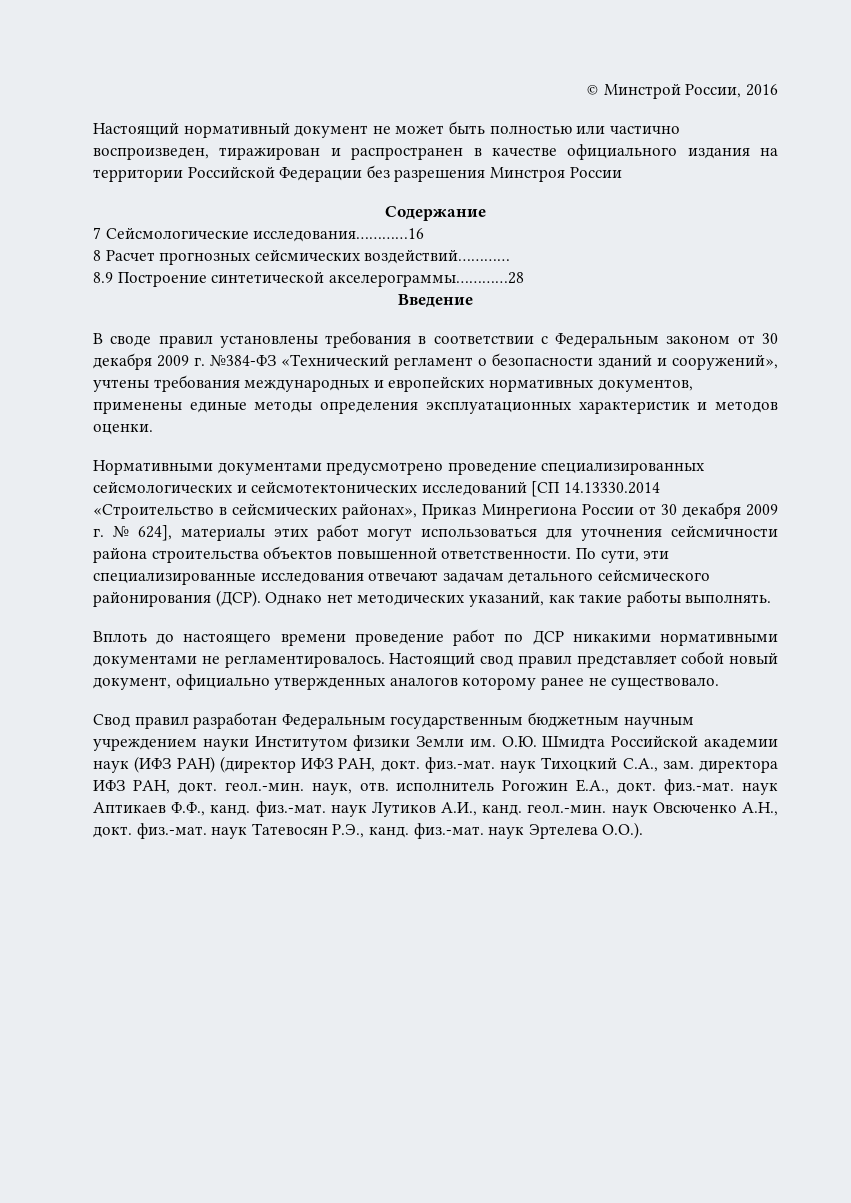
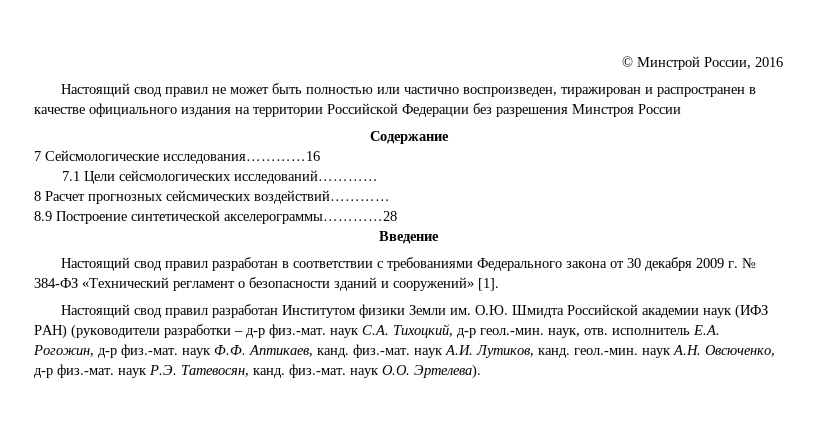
[183,122,369,138] нормативный документ -> [133,87,208,97] свод правил
(425, 235) none -> [61,170,378,184] // 7.1 Цели сейсмологических исследований…………
[93,331,778,348] [93,353,276,370] В своде правил установлены требования в соответствии с Федеральным законом от 30 декабря 2009 г. №384-ФЗ -> [60,257,756,271] [34,278,78,288] Настоящий свод правил разработан в соответствии с требованиями Федерального закона от 30 декабря 2009 г. № 384-ФЗ
[672,354,778,370] [93,375,693,392] [93,401,778,414] [93,424,153,435] [93,460,706,475] [93,481,660,497] [93,502,779,519] [93,524,778,541] [93,546,670,563] [93,569,710,585] [93,590,772,607] [93,629,778,646] [93,651,778,668] [93,674,720,690] [93,712,694,729] [93,738,249,751] сооружений», учтены требования международных и европейских нормативных документов, применены единые методы определения эксплуатационных характеристик и методов оценки. // Нормативными документами предусмотрено проведение специализированных сейсмологических и сейсмотектонических исследований [СП 14.13330.2014 «Строительство в сейсмических районах», Приказ Минрегиона России от 30 декабря 2009 г. № 624], материалы этих работ могут использоваться для уточнения сейсмичности района строительства объектов повышенной ответственности. По сути, эти специализированные исследования отвечают задачам детального сейсмического районирования (ДСР). Однако нет методических указаний, как такие работы выполнять. // Вплоть до настоящего времени проведение работ по ДСР никакими нормативными документами не регламентировалось. Настоящий свод правил представляет собой новый документ, официально утвержденных аналогов которому ранее не существовало. // Свод правил разработан Федеральным государственным бюджетным научным учреждением науки -> [393,277,499,291] [60,304,278,318] сооружений» [1]. // Настоящий свод правил разработан
[219,756,778,773] [93,779,778,795] [93,801,478,817] (директор ИФЗ РАН, докт. физ.-мат. наук Тихоцкий С.А., зам. директора ИФЗ РАН, докт. геол.-мин. наук, отв. исполнитель Рогожин Е.А., докт. физ.-мат. наук Аптикаев Ф.Ф., канд. физ.-мат. наук Лутиков А.И., -> [71,324,720,339] [33,344,534,358] (руководители разработки – д-р физ.-мат. наук С.А. Тихоцкий, д-р геол.-мин. наук, отв. исполнитель Е.А. Рогожин, д-р физ.-мат. наук Ф.Ф. Аптикаев, канд. физ.-мат. наук А.И. Лутиков,
[652,802,778,816] [93,822,644,839] Овсюченко А.Н., докт. физ.-мат. наук Татевосян Р.Э., канд. физ.-мат. наук Эртелева О.О.). -> [673,345,775,357] [34,364,481,379] А.Н. Овсюченко, д-р физ.-мат. наук Р.Э. Татевосян, канд. физ.-мат. наук О.О. Эртелева).

